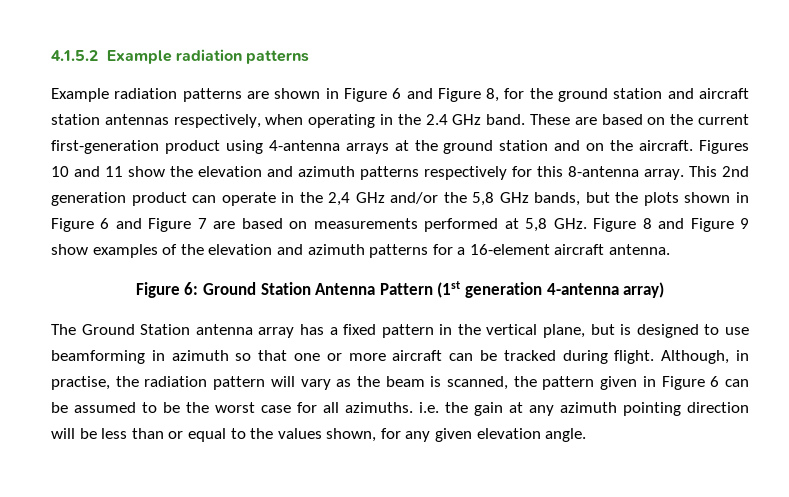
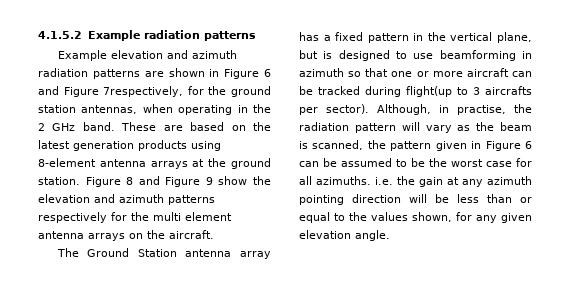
(109, 95) none -> [110,50,237,59] elevation and azimuth
[486,88,500,102] 8, -> [103,86,184,97] 7respectively,
[667,88,749,99] [51,114,261,128] and aircraft station antennas respectively, -> [81,105,138,114] antennas,
[425,114,448,125] 2.4 -> [38,123,45,131] 2
[697,114,749,125] [51,140,749,154] [51,166,123,177] current first-generation product using 4-antenna arrays at the ground station and on the aircraft. Figures 10 and 11 -> [38,140,221,151] [38,158,271,169] [38,176,213,187] latest generation products using 8-element antenna arrays at the ground station. Figure 8 and Figure 9
[537,166,749,180] [51,192,749,206] [51,218,750,232] [51,244,671,258] [135,281,665,298] this 8-antenna array. This 2nd generation product can operate in the 2,4 GHz and/or the 5,8 GHz bands, but the plots shown in Figure 6 and Figure 7 are based on measurements performed at 5,8 GHz. Figure 8 and Figure 9 show examples of the elevation and azimuth patterns for a 16-element aircraft antenna. // Figure 6: Ground Station Antenna Pattern (1st generation 4-antenna array) -> [131,212,232,221] [38,230,214,241] the multi element antenna arrays on the aircraft.
[614,350,655,364] flight. -> [406,86,532,97] [299,104,369,115] flight(up to 3 aircrafts per sector).

